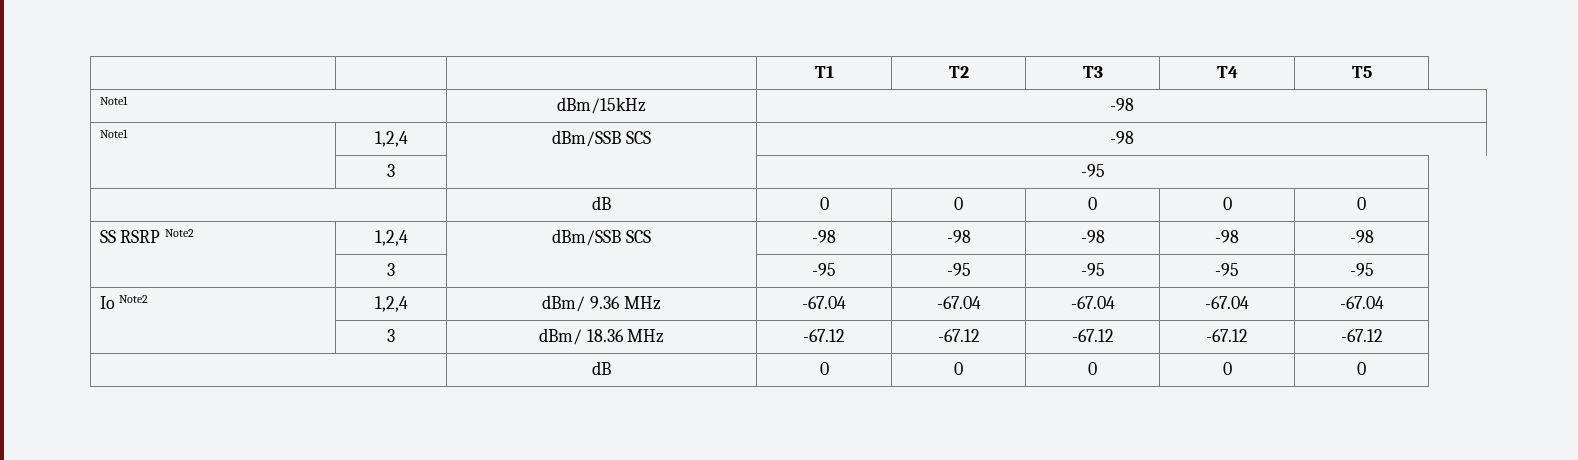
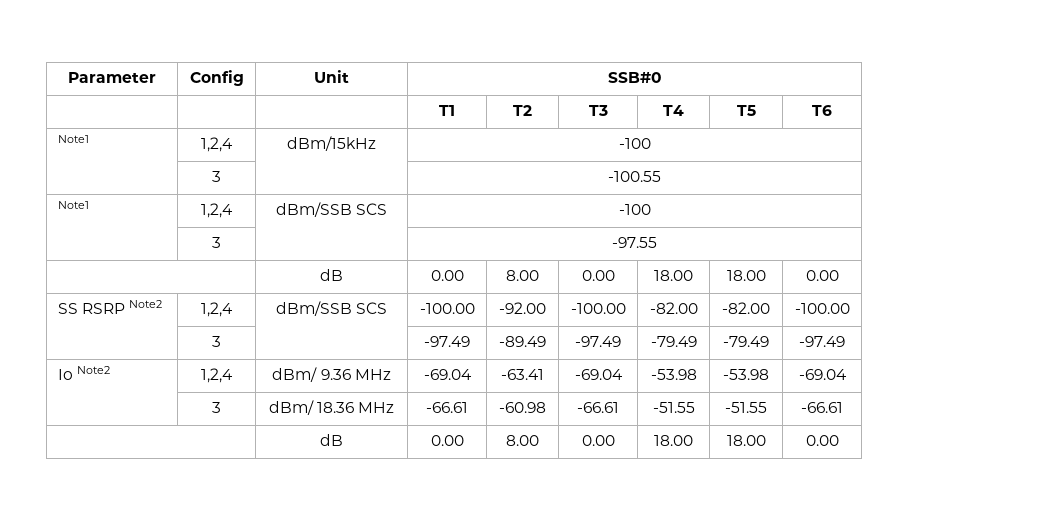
(814, 71) none -> [68,72,156,83] [189,70,244,86] [314,70,349,83] [607,72,662,83] Parameter | Config | Unit | SSB#0 //
[99,96,128,105] // Note1 -> [812,105,832,116] [57,135,89,143] [201,137,233,152] | T6 // Note1 | 1,2,4
[1109,98,1134,111] -98 -> [618,138,651,149] [212,171,221,182] [608,171,661,182] -100 // | 3 | | -100.55
[1109,131,1134,144] [387,164,395,177] [1080,164,1105,177] [592,196,611,210] [819,197,829,210] [954,197,963,210] [1088,197,1097,210] [1222,197,1232,210] [1357,197,1366,210] -98 // | 3 | | -95 // | dB | 0 | 0 | 0 | 0 | 0 -> [618,204,651,215] [212,237,221,248] [612,237,657,248] [320,269,343,281] [430,270,464,281] [506,270,539,281] [581,270,615,281] [654,270,693,281] [726,270,766,281] [805,270,839,281] -100 // | 3 | | -97.55 // | dB | 0.00 | 8.00 | 0.00 | 18.00 | 18.00 | 0.00
[812,230,836,243] [946,230,971,243] [1080,230,1105,243] [1215,230,1239,243] [1349,230,1374,243] [387,263,395,276] [812,263,836,276] [946,263,971,276] [1080,263,1105,276] [1215,263,1239,276] [1349,263,1374,276] -98 | -98 | -98 | -98 | -98 // | 3 | | -95 | -95 | -95 | -95 | -95 -> [419,303,475,314] [499,302,546,314] [570,303,626,314] [649,302,698,314] [722,302,770,314] [794,303,850,314] [212,336,221,347] [424,336,470,347] [499,336,546,347] [575,336,621,347] [650,336,697,347] [723,336,769,347] [799,336,845,347] -100.00 | -92.00 | -100.00 | -82.00 | -82.00 | -100.00 // | 3 | | -97.49 | -89.49 | -97.49 | -79.49 | -79.49 | -97.49
[802,296,846,309] [936,296,981,309] [1070,296,1115,309] [1205,296,1249,309] [1339,296,1384,309] [387,329,395,342] [538,328,665,345] [803,329,845,342] [937,329,980,342] [1071,329,1114,342] [1206,329,1248,342] [1340,329,1383,342] [592,361,611,375] [819,362,829,375] [954,362,963,375] [1088,362,1097,375] [1222,362,1232,375] [1357,362,1366,375] -67.04 | -67.04 | -67.04 | -67.04 | -67.04 // | 3 | dBm/ 18.36 MHz | -67.12 | -67.12 | -67.12 | -67.12 | -67.12 // | dB | 0 | 0 | 0 | 0 | 0 -> [423,369,472,380] [501,369,544,380] [574,369,623,380] [650,369,697,380] [723,369,769,380] [798,369,847,380] [212,402,221,413] [268,400,395,415] [426,402,468,413] [499,402,546,413] [577,402,619,413] [652,402,695,413] [725,402,767,413] [801,402,843,413] [320,434,343,446] [430,435,464,446] [506,435,539,446] [581,435,615,446] [654,435,693,446] [726,435,766,446] [805,435,839,446] -69.04 | -63.41 | -69.04 | -53.98 | -53.98 | -69.04 // | 3 | dBm/ 18.36 MHz | -66.61 | -60.98 | -66.61 | -51.55 | -51.55 | -66.61 // | dB | 0.00 | 8.00 | 0.00 | 18.00 | 18.00 | 0.00

